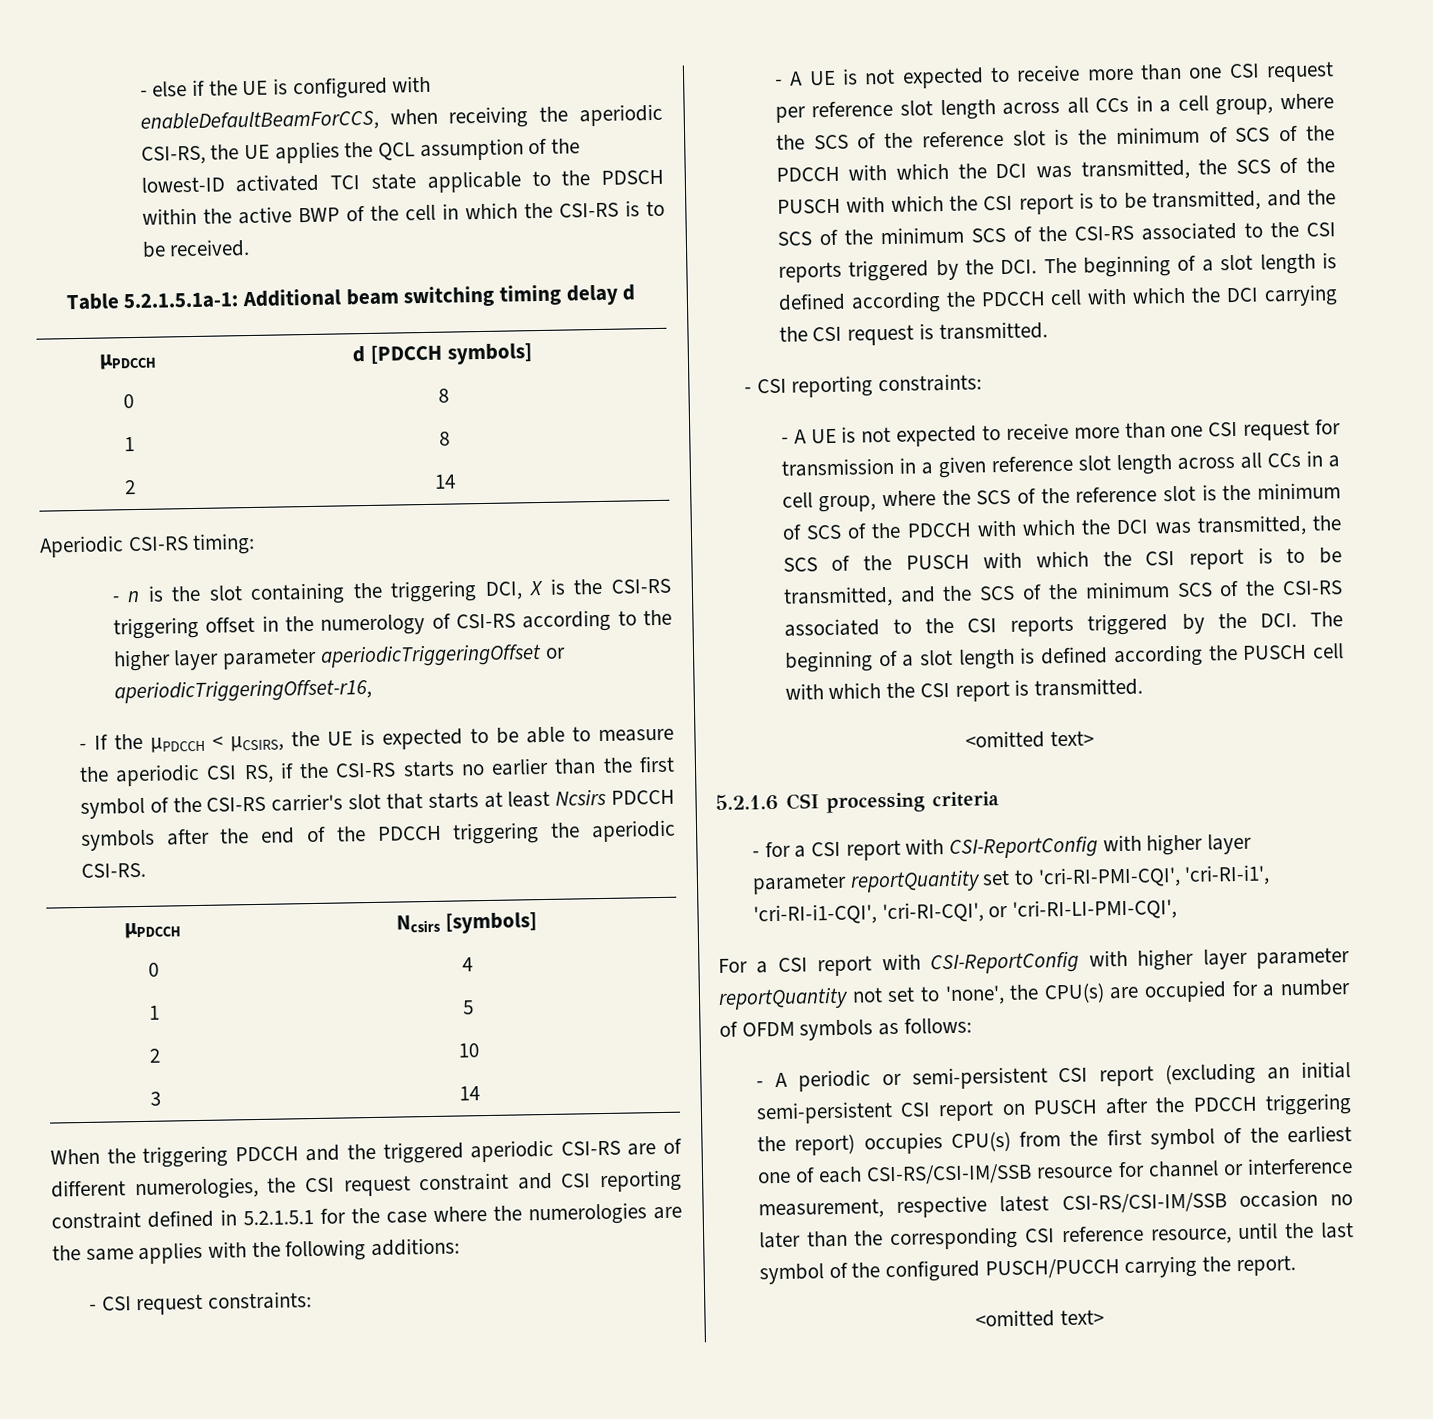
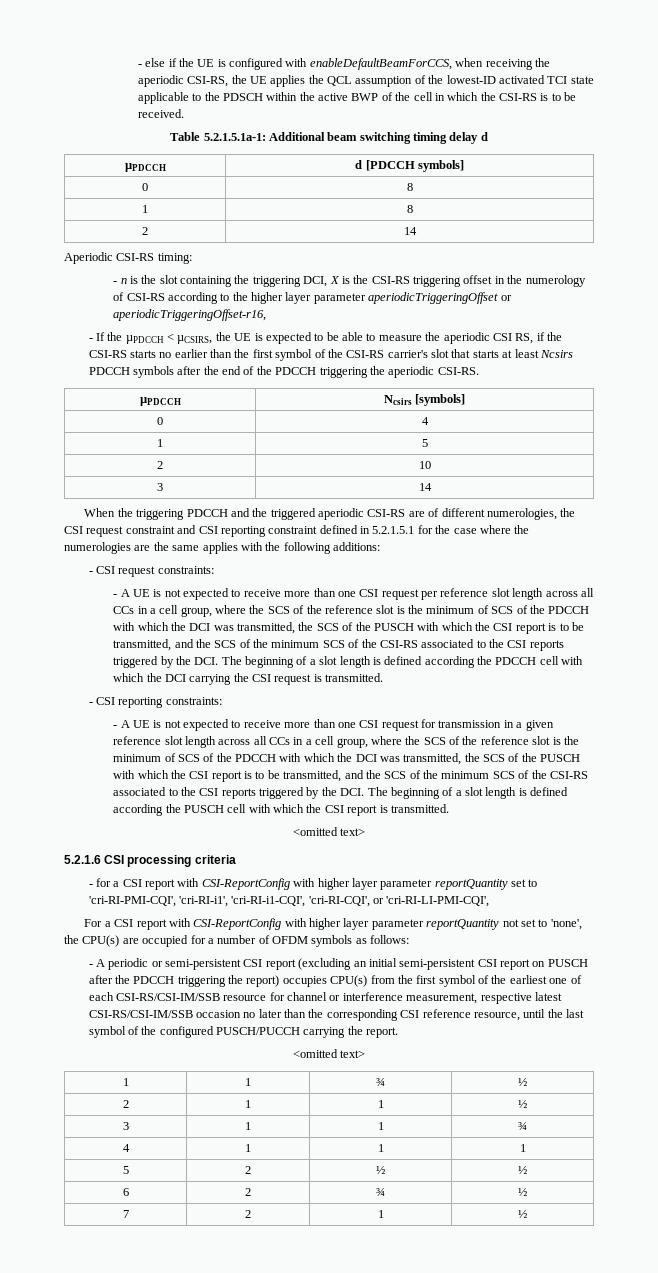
(1104, 1317) none -> [122,1078,129,1086] [245,1078,251,1086] [375,1078,385,1086] [518,1078,527,1086] [122,1100,129,1108] [245,1100,251,1108] [377,1100,384,1108] [518,1100,527,1108] [122,1122,129,1130] [245,1122,251,1130] [377,1122,384,1130] [518,1122,527,1130] [122,1144,130,1152] [245,1144,251,1152] [377,1144,384,1152] [519,1144,526,1152] [122,1166,129,1174] [245,1166,251,1174] [375,1166,385,1174] [518,1166,527,1174] [122,1188,129,1196] [245,1188,251,1196] [375,1188,385,1196] [518,1188,527,1196] [122,1210,129,1218] [245,1210,251,1218] [377,1210,384,1218] [518,1210,527,1218] // 1 | 1 | ¾ | ½ // 2 | 1 | 1 | ½ // 3 | 1 | 1 | ¾ // 4 | 1 | 1 | 1 // 5 | 2 | ½ | ½ // 6 | 2 | ¾ | ½ // 7 | 2 | 1 | ½

